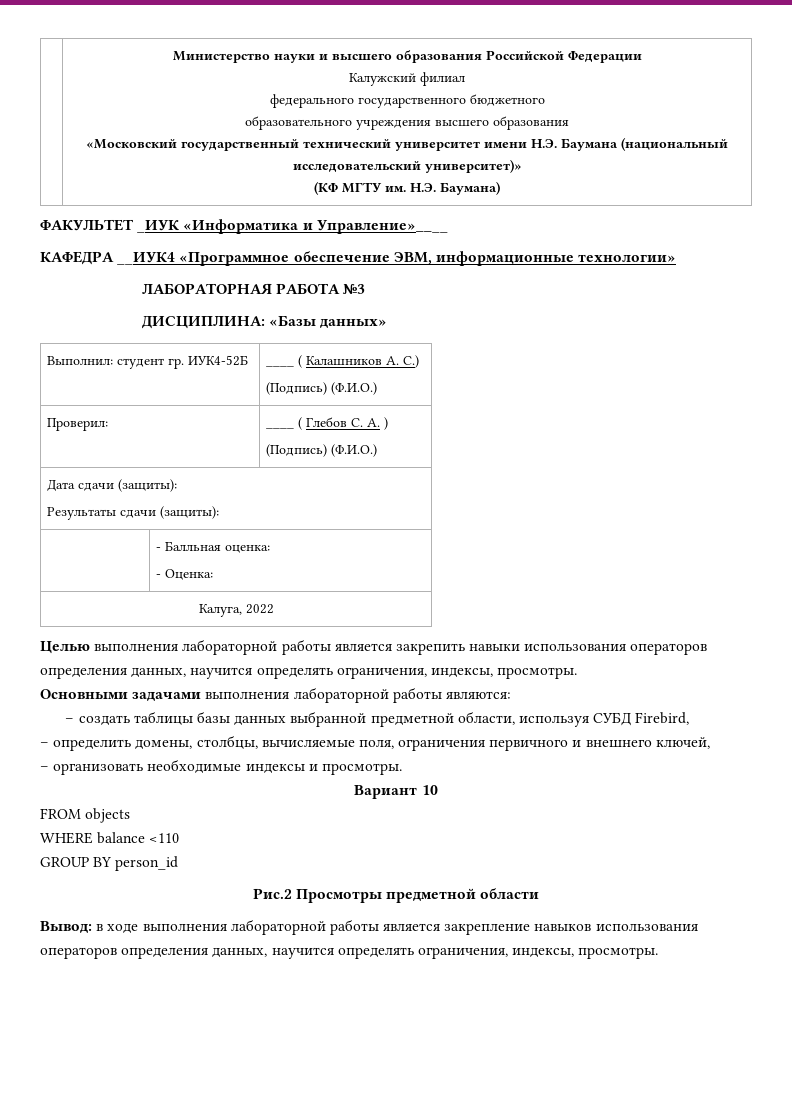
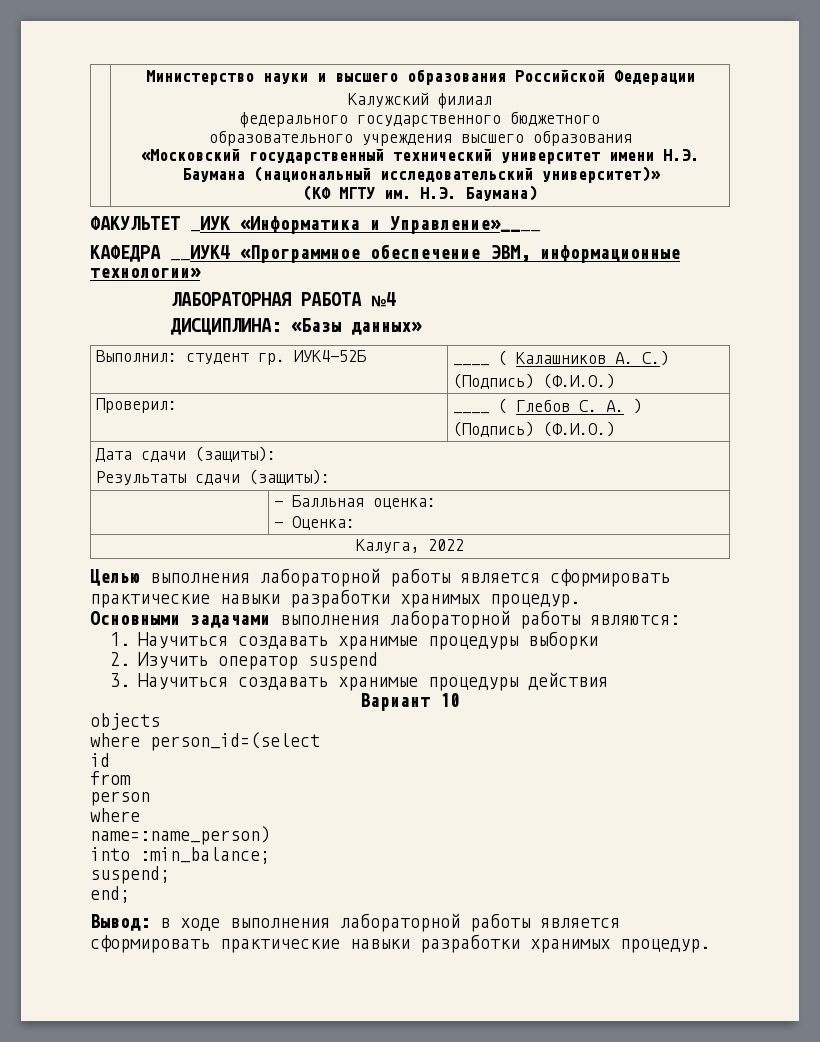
[342,284,366,294] №3 -> [371,292,397,307] №4
[395,643,708,655] [40,667,578,679] закрепить навыки использования операторов определения данных, научится определять ограничения, индексы, просмотры. -> [550,569,670,587] [90,589,580,608] сформировать практические навыки разработки хранимых процедур.
[65,711,690,727] [40,735,710,751] [40,759,402,775] – создать таблицы базы данных выбранной предметной области, используя СУБД Firebird, // – определить домены, столбцы, вычисляемые поля, ограничения первичного и внешнего ключей, // – организовать необходимые индексы и просмотры. -> [110,631,598,650] [110,652,378,670] [110,672,608,691] 1. Научиться создавать хранимые процедуры выборки // 2. Изучить оператор suspend // 3. Научиться создавать хранимые процедуры действия
[40,808,81,819] FROM -> (460, 700) none
[40,832,180,844] [40,856,179,871] [252,888,540,903] WHERE balance <110 // GROUP BY person_id // Рис.2 Просмотры предметной области -> [90,732,320,751] [90,753,110,767] [90,771,131,785] [90,791,150,806] [90,808,140,822] [90,826,270,845] [90,847,270,864] [90,866,170,884] [90,886,130,903] where person_id=(select // id // from // person // where // name=:name_person) // into :min_balance; // suspend; // end;
[444,923,698,935] [40,947,659,959] закрепление навыков использования операторов определения данных, научится определять ограничения, индексы, просмотры. -> [90,934,710,953] сформировать практические навыки разработки хранимых процедур.

